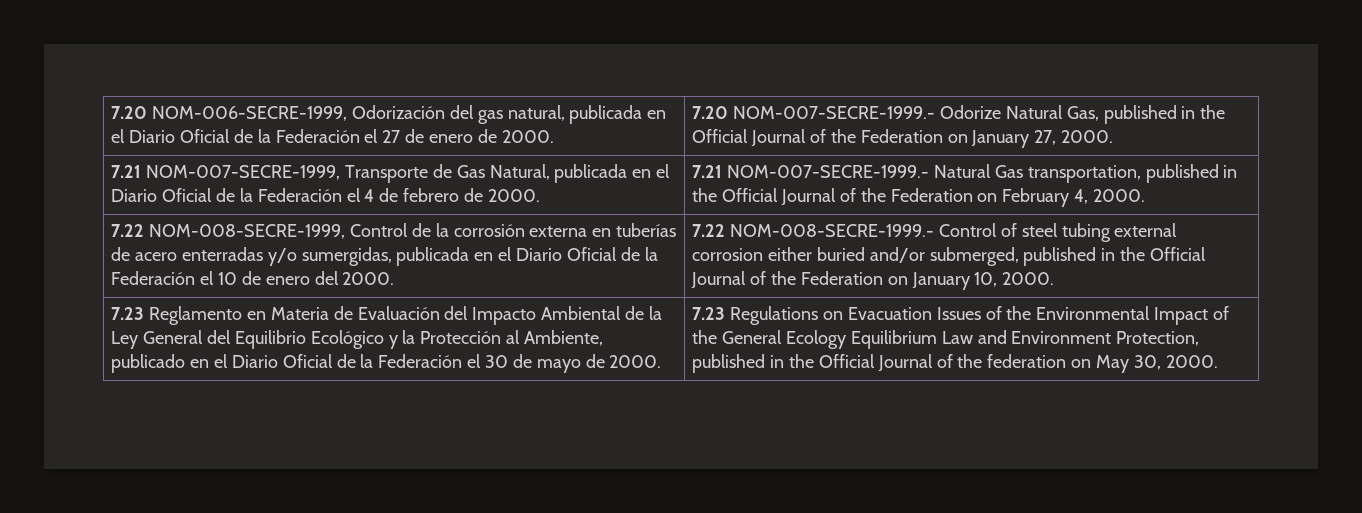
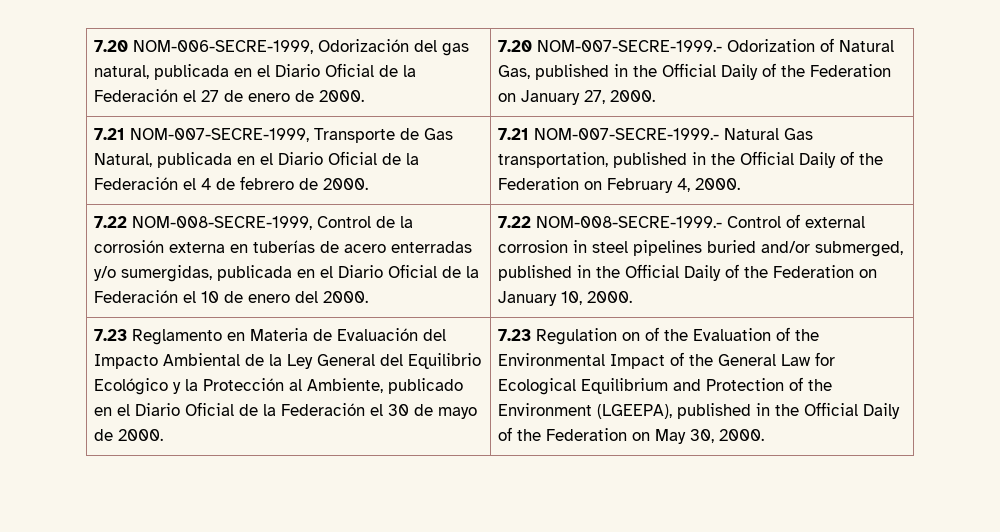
[939,105,1001,119] Odorize -> [726,38,834,52] Odorization of
[751,129,807,147] Journal -> [720,64,758,80] Daily
[780,188,836,206] Journal -> [798,152,836,168] Daily
[1021,223,1178,242] [692,247,813,261] steel tubing external corrosion either -> [804,216,865,228] [497,240,702,256] external corrosion in steel pipelines
[691,271,747,289] Journal -> [683,265,721,281] Daily
[730,306,981,325] Regulations on Evacuation Issues -> [535,327,771,345] Regulation on of the Evaluation
[785,330,1200,349] [692,354,1067,373] Ecology Equilibrium Law and Environment Protection, published in the Official Journal of the federation -> [780,352,835,366] [497,377,832,395] [497,402,900,419] [497,427,627,441] Law for Ecological Equilibrium and Protection of the Environment (LGEEPA), published in the Official Daily of the Federation

